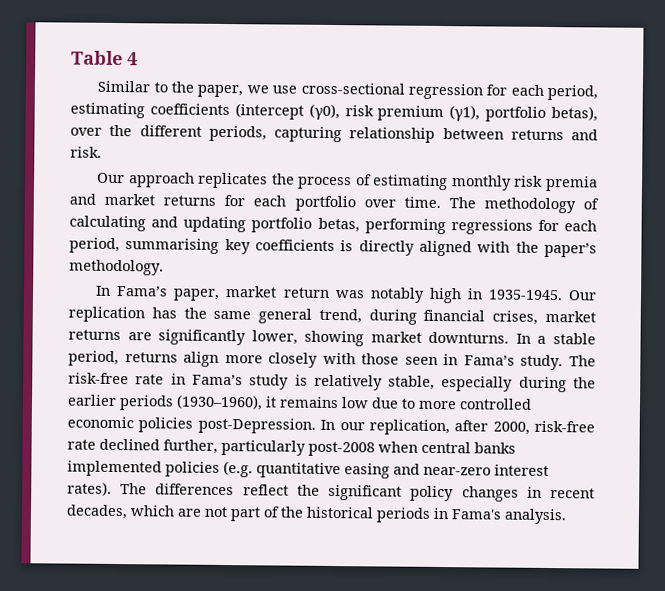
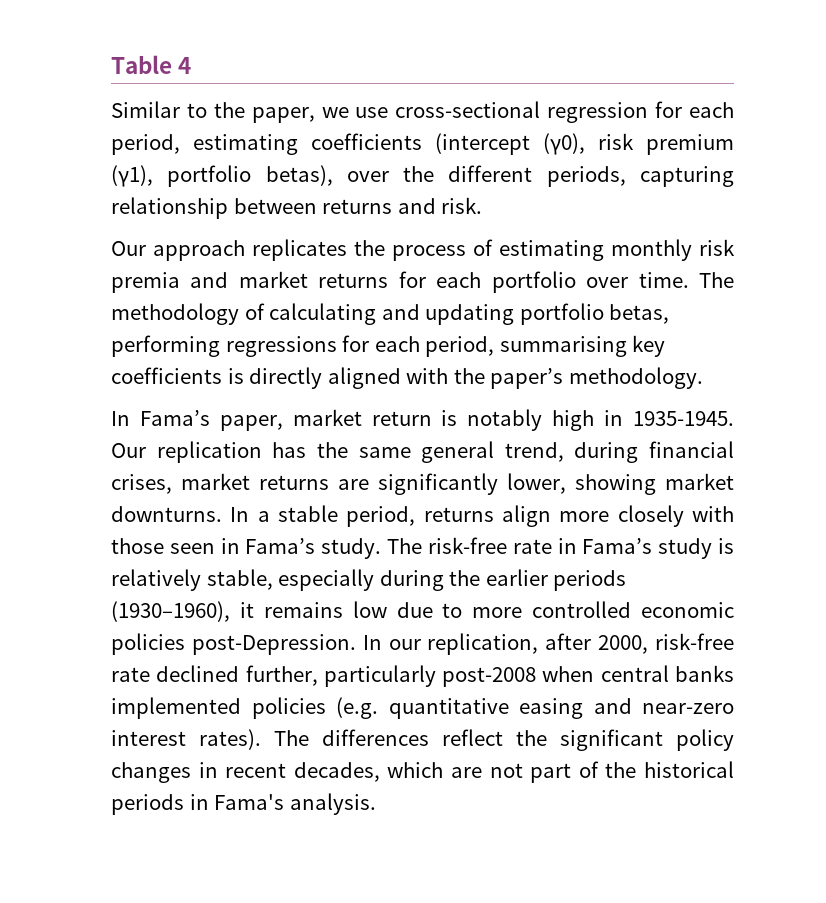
[334,290,365,299] was -> [441,410,458,426] is

